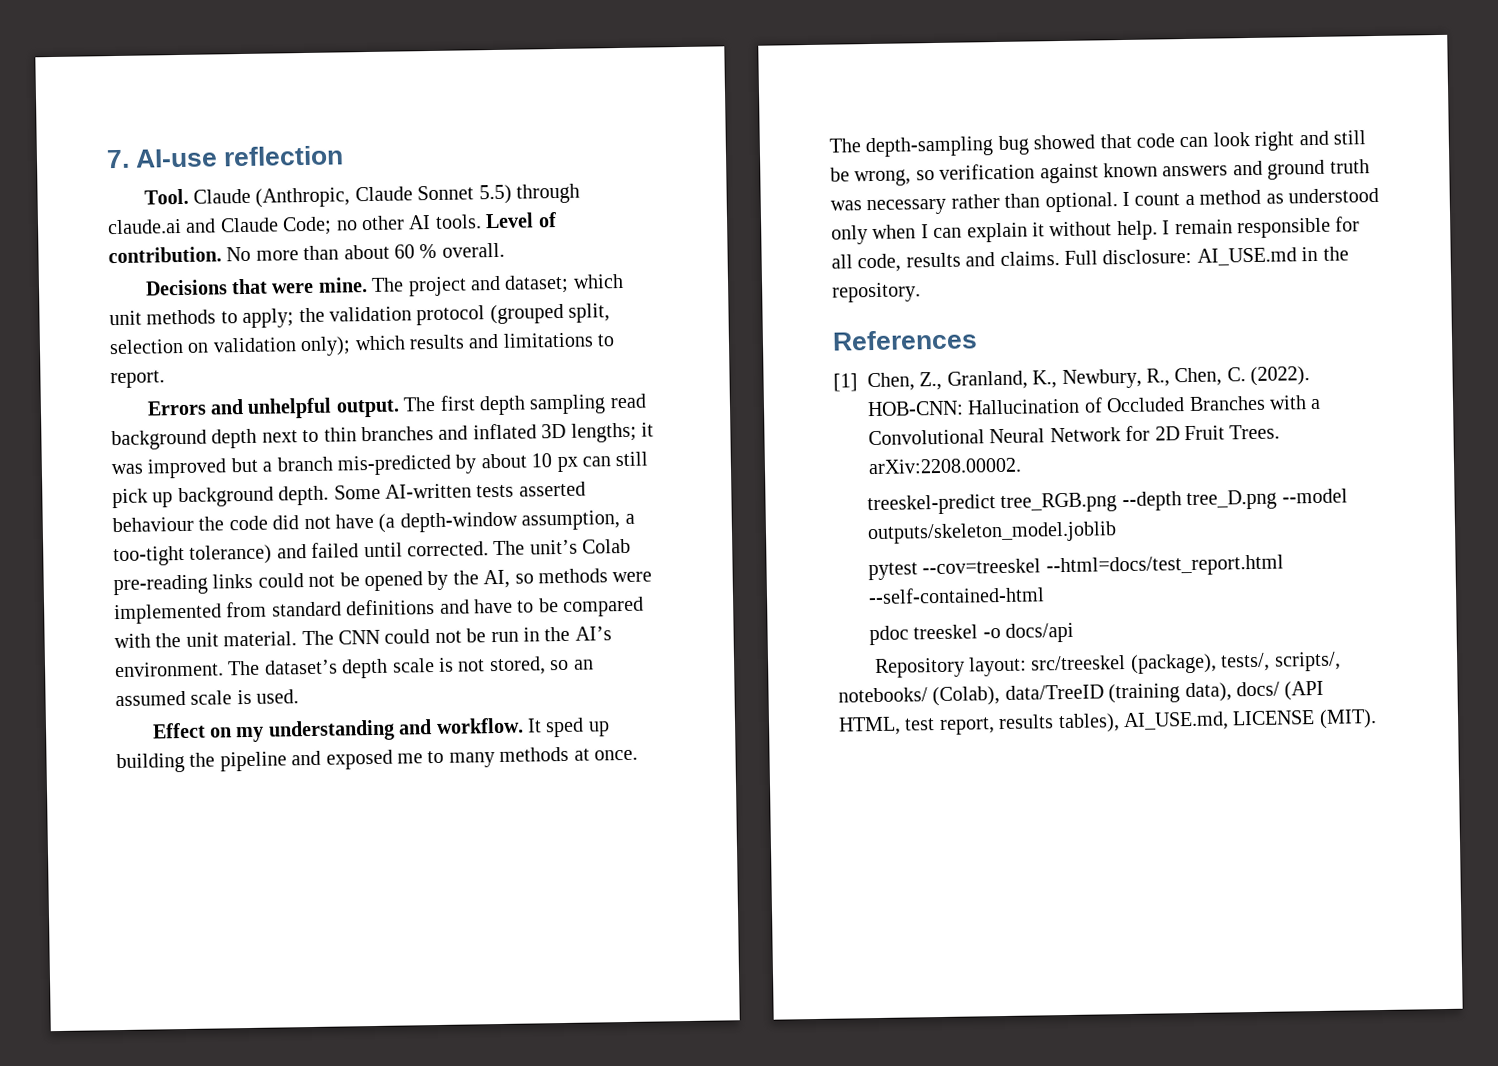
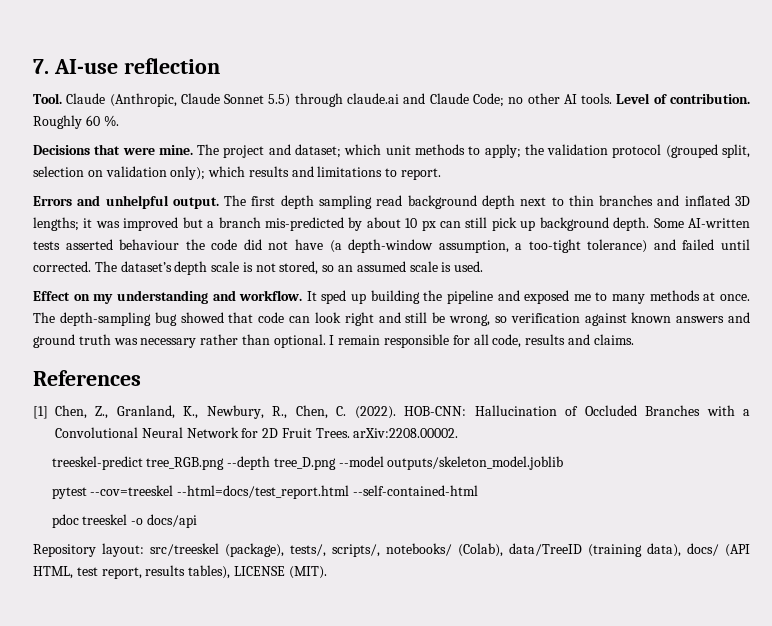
[226,242,505,262] No more than about 60 % overall. -> [33,115,119,129] Roughly 60 %.
[529,538,632,555] [113,568,653,596] [114,596,645,625] [114,626,612,649] [114,660,261,678] unit’s Colab pre-reading links could not be opened by the AI, so methods were implemented from standard definitions and have to be compared with the unit material. The CNN could not be run in the AI’s environment. The -> (117, 266) none
[1134,187,1379,206] [831,220,1171,245] count a method as understood only when I can explain it without help. I -> (335, 340) none
[1064,246,1349,266] [832,282,921,303] Full disclosure: AI_USE.md in the repository. -> (634, 339) none
[1123,711,1229,732] AI_USE.md, -> (231, 572) none

